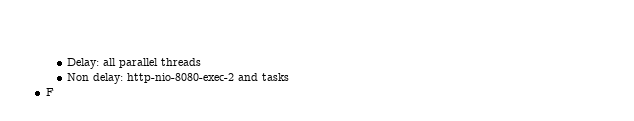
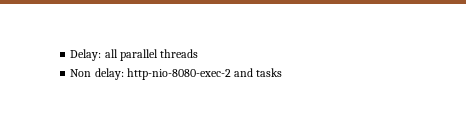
[45,88,54,96] // F -> (283, 72) none

